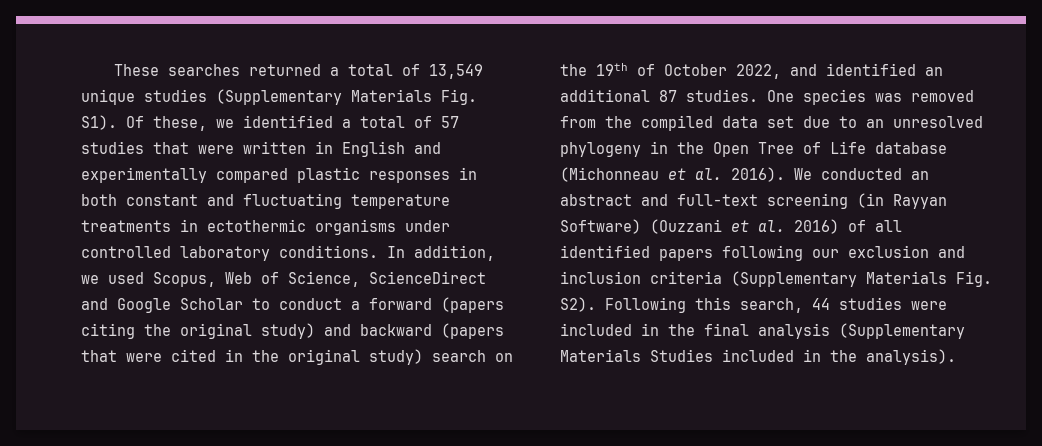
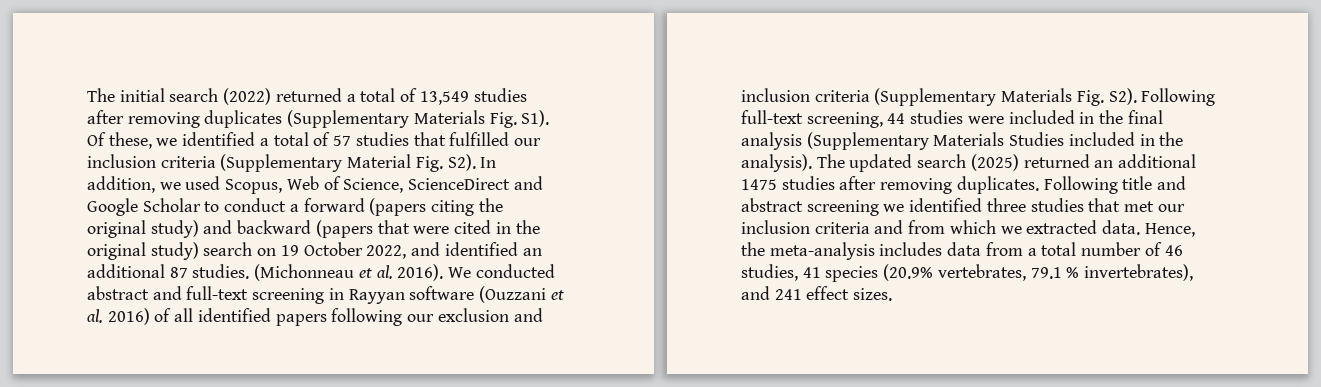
[114,64,241,76] These searches -> [87,88,272,105] The initial search (2022)
[81,89,207,105] unique studies -> [473,88,527,102] [87,110,283,128] studies after removing duplicates
[198,141,441,157] [81,167,477,183] [81,193,450,209] [81,219,450,235] [81,245,378,261] were written in English and experimentally compared plastic responses in both constant and fluctuating temperature treatments in ectothermic organisms under controlled laboratory conditions. -> [449,132,541,146] [87,154,476,172] fulfilled our inclusion criteria (Supplementary Material Fig. S2).
[560,63,655,76] the 19th of -> [280,245,299,256] 19
[767,89,974,105] [560,115,983,131] [560,141,947,157] One species was removed from the compiled data set due to an unresolved phylogeny in the Open Tree of Life database -> (250, 271) none
[911,171,929,180] an -> (555, 271) none
[857,193,947,209] [560,219,641,234] (in Rayyan Software) -> [328,286,475,304] in Rayyan software
[695,297,803,313] this search, -> [741,110,883,128] full-text screening,
(956, 357) none -> [816,154,1197,172] [741,176,1187,194] [741,198,1185,216] [741,220,1195,237] [741,242,1183,260] [741,264,1194,282] [741,286,893,301] The updated search (2025) returned an additional 1475 studies after removing duplicates. Following title and abstract screening we identified three studies that met our inclusion criteria and from which we extracted data. Hence, the meta-analysis includes data from a total number of 46 studies, 41 species (20.9% vertebrates, 79.1 % invertebrates), and 241 effect sizes.

